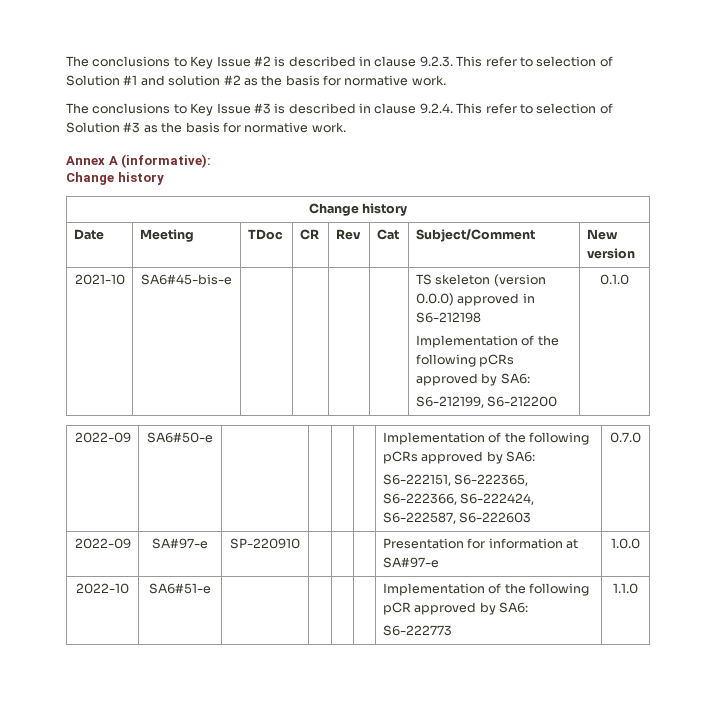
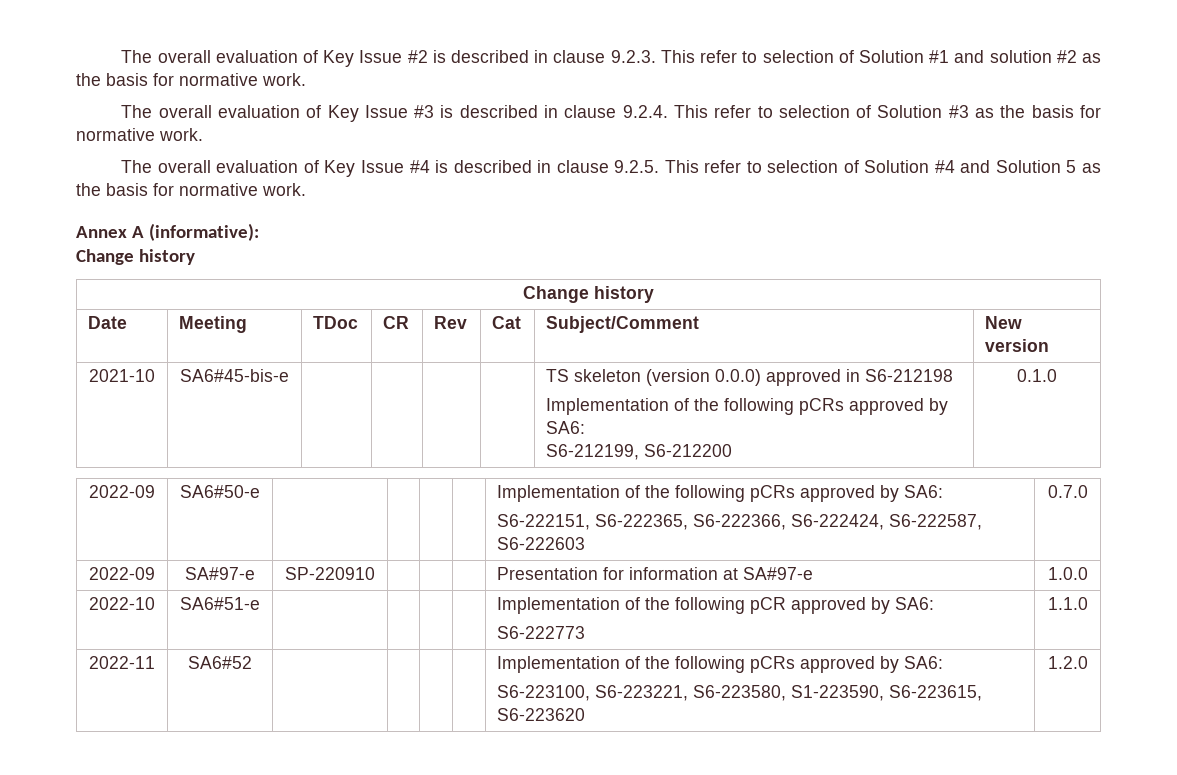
[66,56,187,67] The conclusions to -> [121,50,318,63] The overall evaluation of
[92,103,187,114] conclusions to -> [158,105,322,118] overall evaluation of
(346, 127) none -> [121,160,1102,177] [76,183,306,196] // The overall evaluation of Key Issue #4 is described in clause 9.2.5. This refer to selection of Solution #4 and Solution 5 as the basis for normative work.
(638, 588) none -> [89,656,155,669] [188,656,252,669] [497,656,944,673] [497,685,983,701] [497,708,586,721] [1047,656,1088,669] // 2022-11 | SA6#52 | | | | | Implementation of the following pCRs approved by SA6: // S6-223100, S6-223221, S6-223580, S1-223590, S6-223615, S6-223620 | 1.2.0

